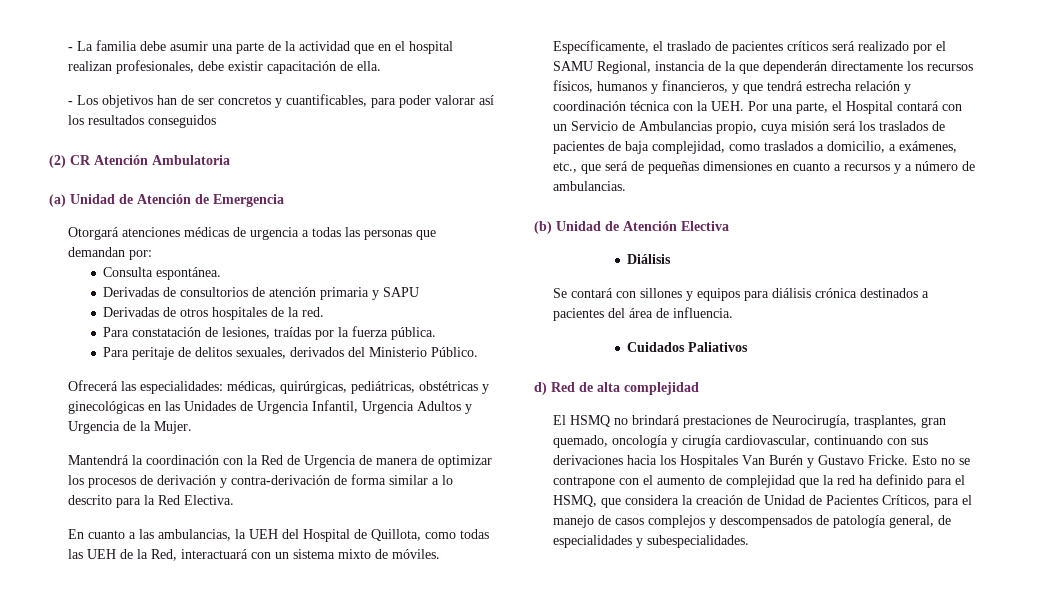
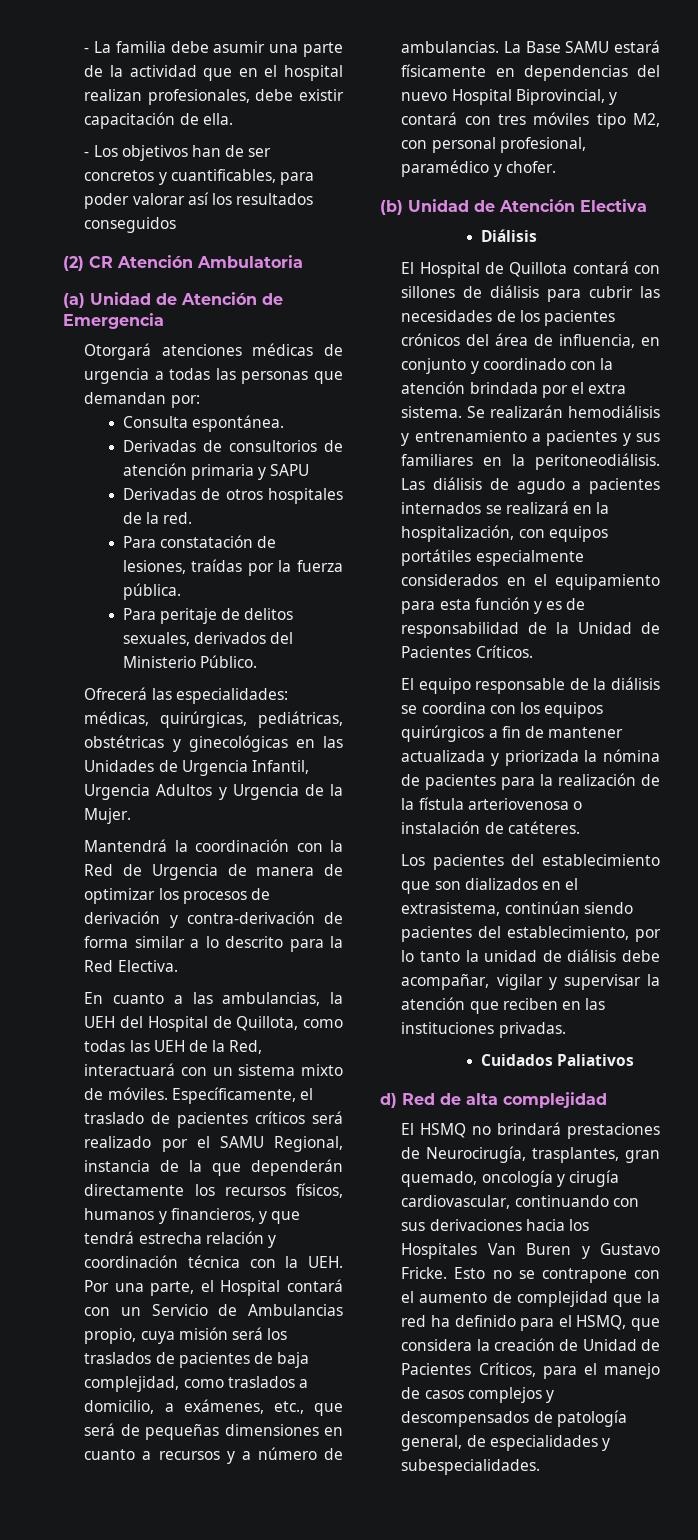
(627, 186) none -> [504,40,660,53] [401,64,660,81] [401,89,617,105] [401,112,660,129] [401,137,586,153] [401,160,556,177] La Base SAMU estará físicamente en dependencias del nuevo Hospital Biprovincial, y contará con tres móviles tipo M2, con personal profesional, paramédico y chofer.
[553,288,930,301] [553,307,734,321] Se contará con sillones y equipos para diálisis crónica destinados a pacientes del área de influencia. -> [401,261,660,278] [401,285,660,302] [401,310,615,326] [401,333,660,348] [401,358,614,374] [401,381,627,398] [401,405,660,418] [401,430,660,446] [401,453,660,470] [401,477,660,494] [401,501,610,514] [401,525,608,542] [401,549,584,566] [401,574,660,590] [401,597,586,614] [401,622,660,638] [401,645,533,658] [401,677,660,694] [401,702,604,718] [401,725,624,742] [401,749,660,766] [401,773,660,790] [401,797,582,810] [401,821,580,834] [401,854,660,870] [401,878,579,894] [401,901,633,916] [401,926,661,942] [401,949,660,962] [401,974,660,990] [401,997,606,1014] [401,1022,566,1038] El Hospital de Quillota contará con sillones de diálisis para cubrir las necesidades de los pacientes crónicos del área de influencia, en conjunto y coordinado con la atención brindada por el extra sistema. Se realizarán hemodiálisis y entrenamiento a pacientes y sus familiares en la peritoneodiálisis. Las diálisis de agudo a pacientes internados se realizará en la hospitalización, con equipos portátiles especialmente considerados en el equipamiento para esta función y es de responsabilidad de la Unidad de Pacientes Críticos. // El equipo responsable de la diálisis se coordina con los equipos quirúrgicos a fin de mantener actualizada y priorizada la nómina de pacientes para la realización de la fístula arteriovenosa o instalación de catéteres. // Los pacientes del establecimiento que son dializados en el extrasistema, continúan siendo pacientes del establecimiento, por lo tanto la unidad de diálisis debe acompañar, vigilar y supervisar la atención que reciben en las instituciones privadas.
[769,455,804,465] Burén -> [526,1243,572,1255] Buren

